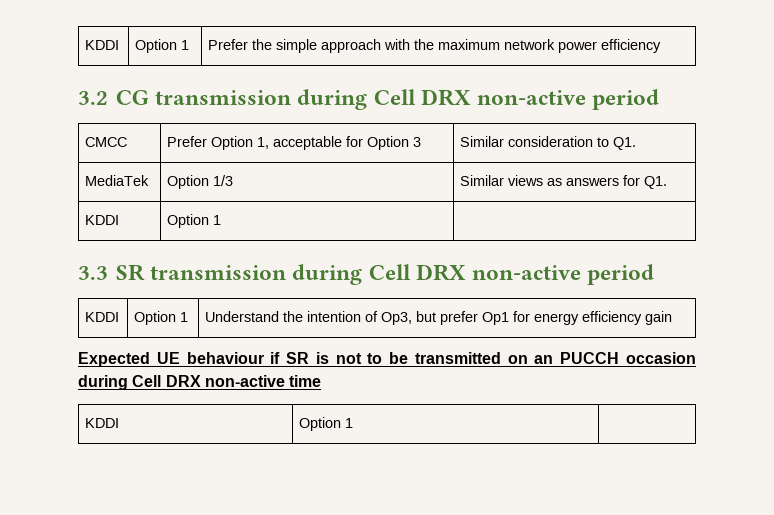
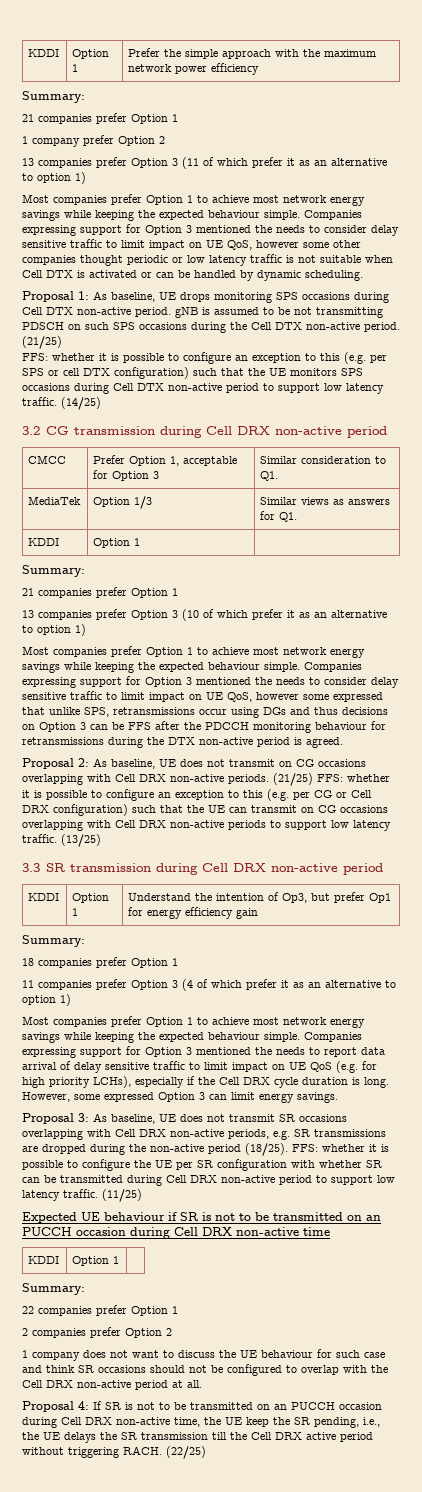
(662, 46) none -> [22,91,85,103] [22,113,178,124] [22,135,165,147] [22,157,387,169] [22,172,86,184] [22,194,365,206] [22,210,362,221] [22,224,399,236] [22,239,361,250] [22,254,393,266] [22,270,363,281] [22,291,389,303] [22,307,383,318] [22,322,400,333] [22,336,62,349] [22,352,387,364] [22,367,363,379] [22,383,384,394] [22,397,101,410] // Summary: // 21 companies prefer Option 1 // 1 company prefer Option 2 // 13 companies prefer Option 3 (11 of which prefer it as an alternative to option 1) // Most companies prefer Option 1 to achieve most network energy savings while keeping the expected behaviour simple. Companies expressing support for Option 3 mentioned the needs to consider delay sensitive traffic to limit impact on UE QoS, however some other companies thought periodic or low latency traffic is not suitable when Cell DTX is activated or can be handled by dynamic scheduling. // Proposal 1: As baseline, UE drops monitoring SPS occasions during Cell DTX non-active period. gNB is assumed to be not transmitting PDSCH on such SPS occasions during the Cell DTX non-active period. (21/25) // FFS: whether it is possible to configure an exception to this (e.g. per SPS or cell DTX configuration) such that the UE monitors SPS occasions during Cell DTX non-active period to support low latency traffic. (14/25)
(222, 220) none -> [22,565,85,577] [22,587,178,598] [22,609,387,621] [22,624,86,636] [22,646,365,658] [22,662,362,673] [22,676,399,688] [22,691,383,702] [22,707,388,718] [22,721,386,733] [22,737,343,748] [22,758,366,769] [22,773,390,786] [22,789,372,801] [22,804,388,816] [22,820,391,831] [22,834,101,847] // Summary: // 21 companies prefer Option 1 // 13 companies prefer Option 3 (10 of which prefer it as an alternative to option 1) // Most companies prefer Option 1 to achieve most network energy savings while keeping the expected behaviour simple. Companies expressing support for Option 3 mentioned the needs to consider delay sensitive traffic to limit impact on UE QoS, however some expressed that unlike SPS, retransmissions occur using DGs and thus decisions on Option 3 can be FFS after the PDCCH monitoring behaviour for retransmissions during the DTX non-active period is agreed. // Proposal 2: As baseline, UE does not transmit on CG occasions overlapping with Cell DRX non-active periods. (21/25) FFS: whether it is possible to configure an exception to this (e.g. per CG or Cell DRX configuration) such that the UE can transmit on CG occasions overlapping with Cell DRX non-active periods to support low latency traffic. (13/25)
(673, 318) none -> [22,935,85,947] [22,957,178,968] [22,979,396,991] [22,994,71,1006] [22,1016,365,1028] [22,1032,362,1043] [22,1046,385,1058] [22,1061,377,1073] [22,1076,389,1088] [22,1092,338,1103] [22,1113,347,1124] [22,1129,386,1140] [22,1143,389,1156] [22,1159,382,1171] [22,1175,395,1186] [22,1189,142,1202] // Summary: // 18 companies prefer Option 1 // 11 companies prefer Option 3 (4 of which prefer it as an alternative to option 1) // Most companies prefer Option 1 to achieve most network energy savings while keeping the expected behaviour simple. Companies expressing support for Option 3 mentioned the needs to report data arrival of delay sensitive traffic to limit impact on UE QoS (e.g. for high priority LCHs), especially if the Cell DRX cycle duration is long. However, some expressed Option 3 can limit energy savings. // Proposal 3: As baseline, UE does not transmit SR occasions overlapping with Cell DRX non-active periods, e.g. SR transmissions are dropped during the non-active period (18/25). FFS: whether it is possible to configure the UE per SR configuration with whether SR can be transmitted during Cell DRX non-active period to support low latency traffic. (11/25)
(354, 423) none -> [22,1283,85,1295] [22,1305,178,1316] [22,1327,172,1338] [22,1349,385,1361] [22,1364,388,1376] [22,1380,202,1390] [22,1401,382,1412] [22,1417,380,1428] [22,1432,373,1443] [22,1446,206,1459] // Summary: // 22 companies prefer Option 1 // 2 companies prefer Option 2 // 1 company does not want to discuss the UE behaviour for such case and think SR occasions should not be configured to overlap with the Cell DRX non-active period at all. // Proposal 4: If SR is not to be transmitted on an PUCCH occasion during Cell DRX non-active time, the UE keep the SR pending, i.e., the UE delays the SR transmission till the Cell DRX active period without triggering RACH. (22/25)

